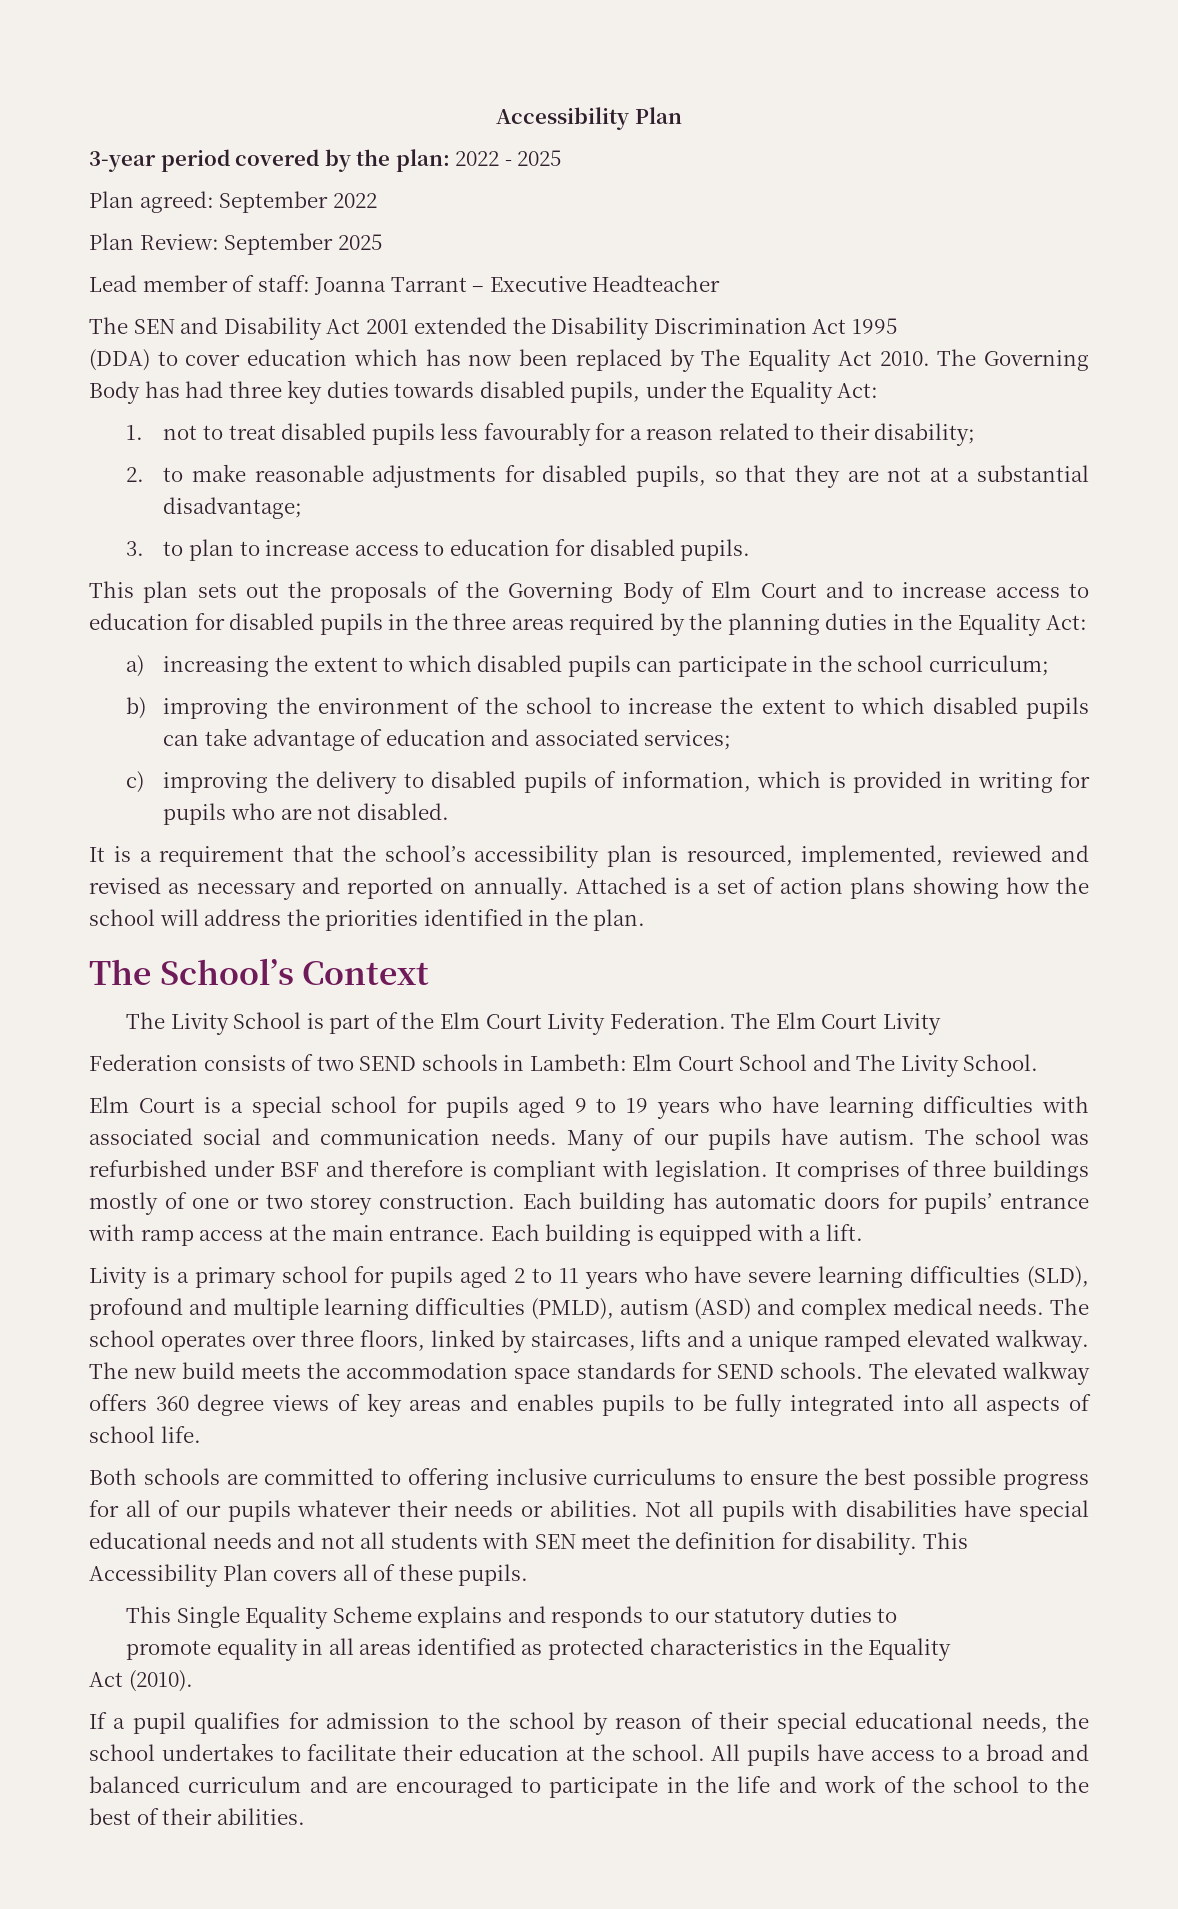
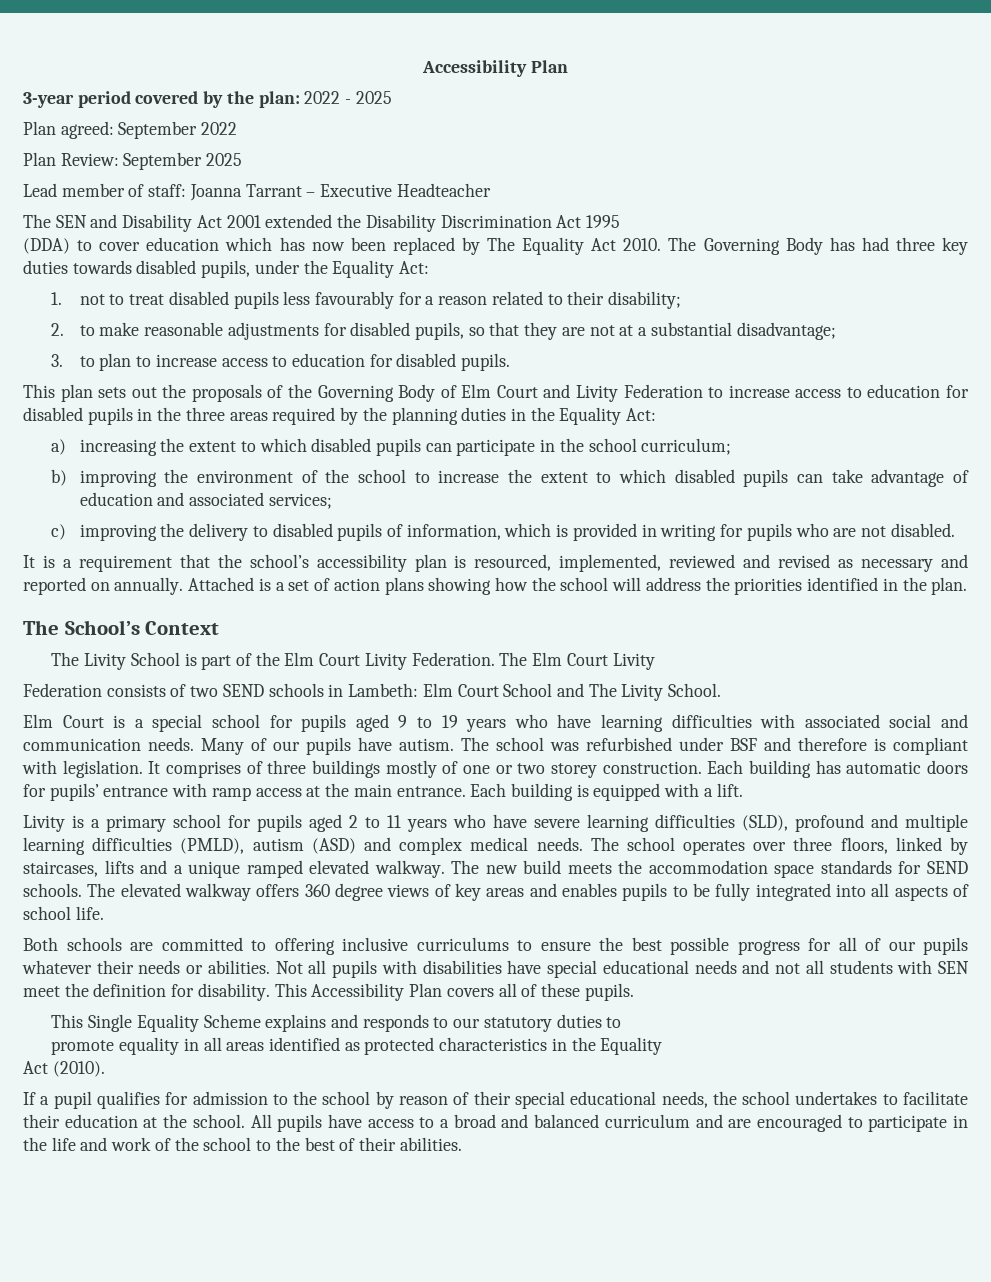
(864, 589) none -> [575,384,703,402] Livity Federation

